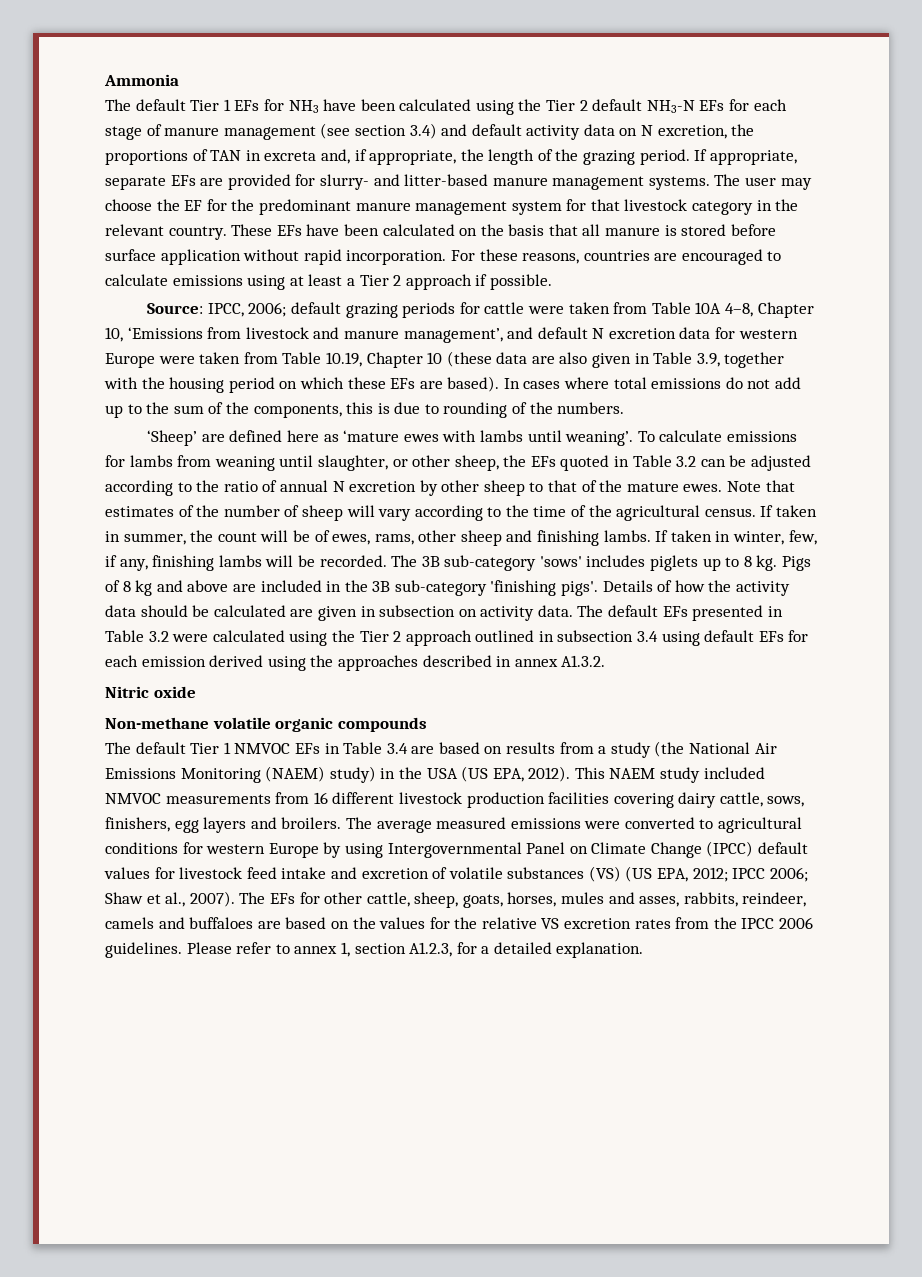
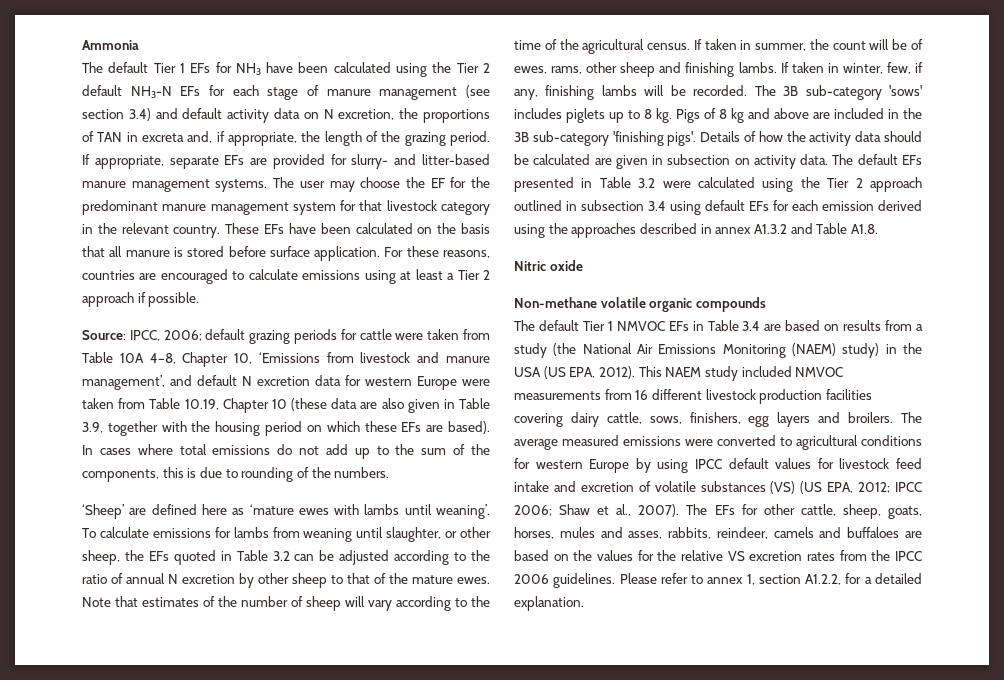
[160,249,447,265] application without rapid incorporation. -> [314,246,381,261] application.
[561,655,606,667] A1.3.2. -> [753,223,878,234] A1.3.2 and Table A1.8.
[387,841,754,858] Intergovernmental Panel on Climate Change (IPCC) -> [695,459,722,469] IPCC
[409,942,453,957] A1.2.3, -> [805,574,842,585] A1.2.2,

